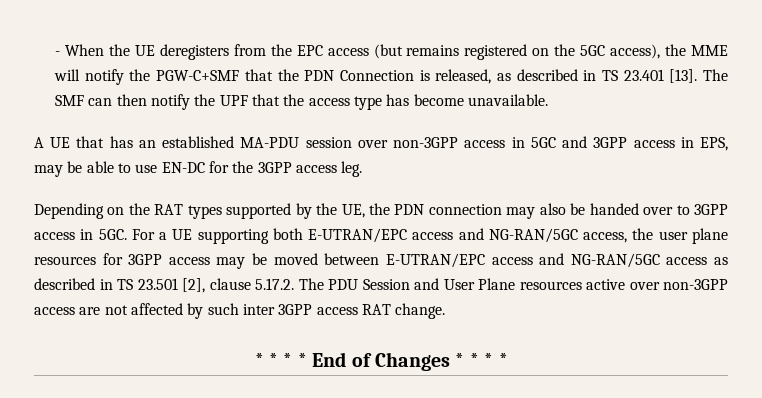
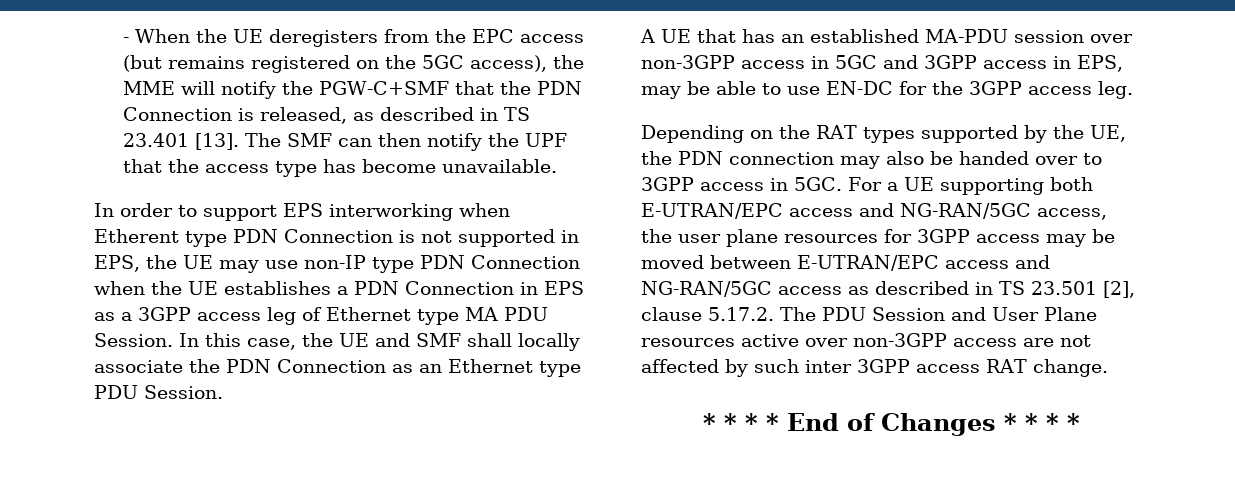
(548, 100) none -> [94,203,510,221] [94,229,579,247] [94,255,580,273] [94,281,584,295] [94,307,548,325] [94,333,580,351] [94,359,581,377] [94,385,223,399] // In order to support EPS interworking when Etherent type PDN Connection is not supported in EPS, the UE may use non-IP type PDN Connection when the UE establishes a PDN Connection in EPS as a 3GPP access leg of Ethernet type MA PDU Session. In this case, the UE and SMF shall locally associate the PDN Connection as an Ethernet type PDU Session.

